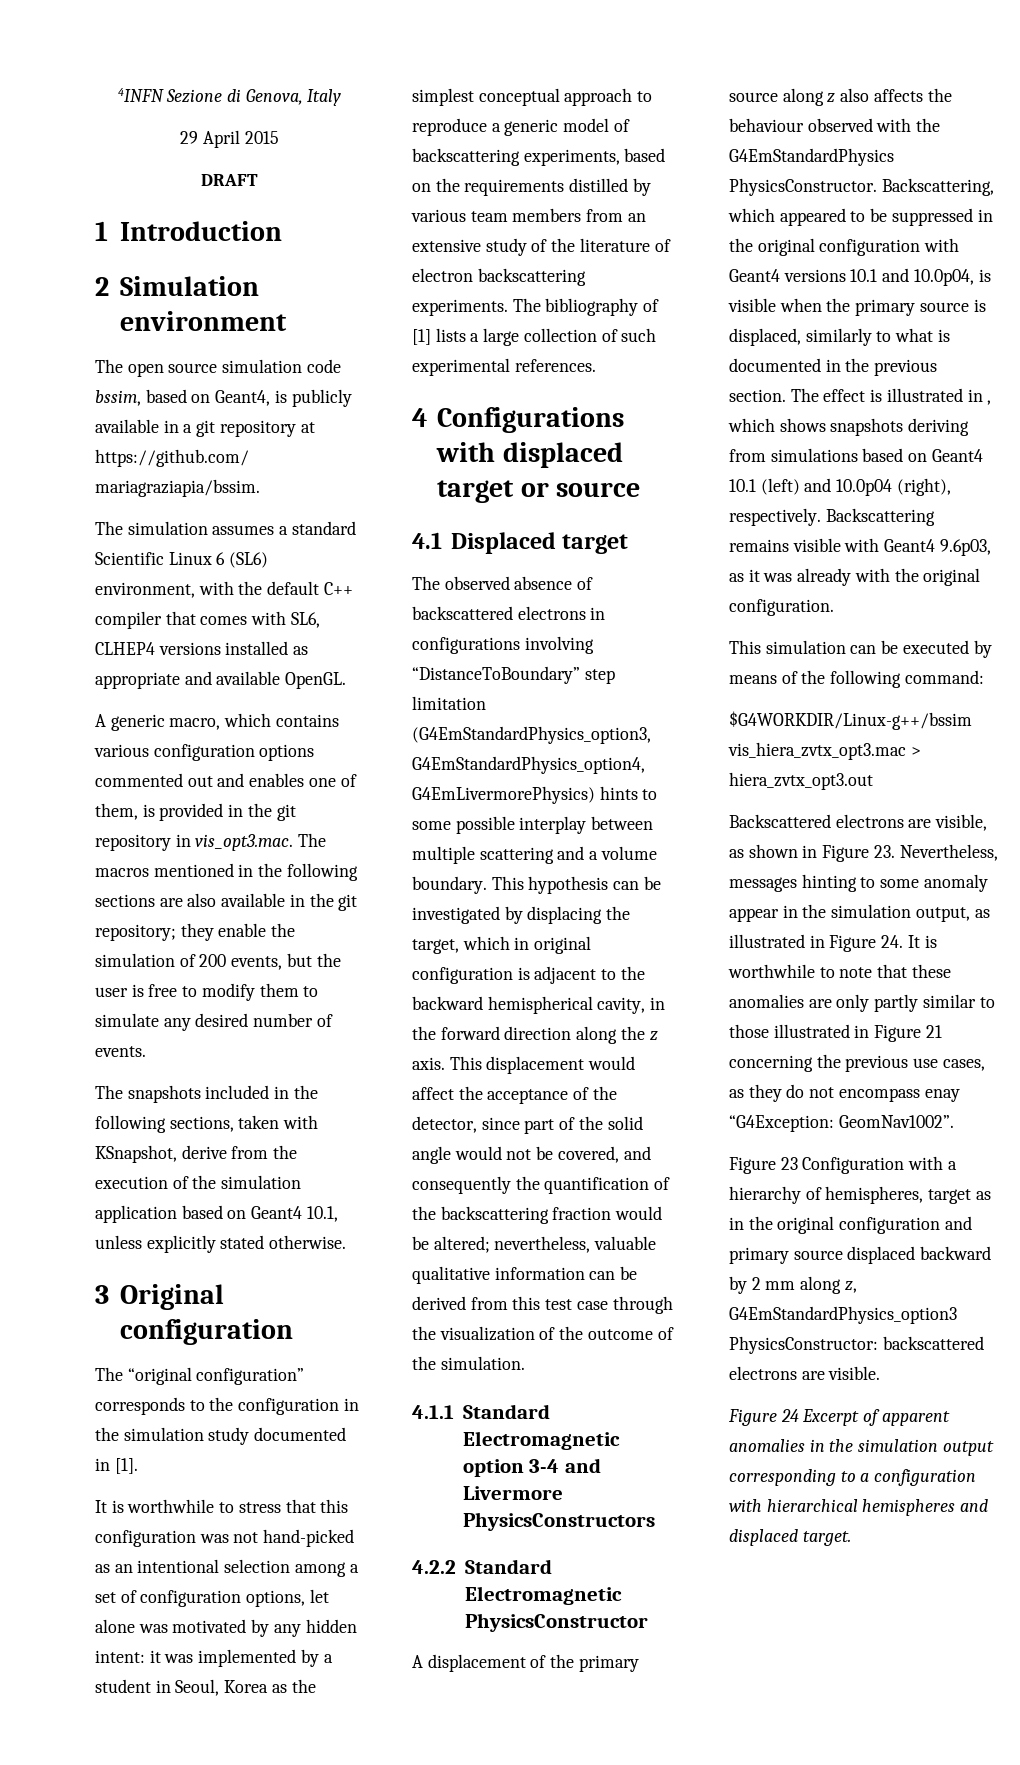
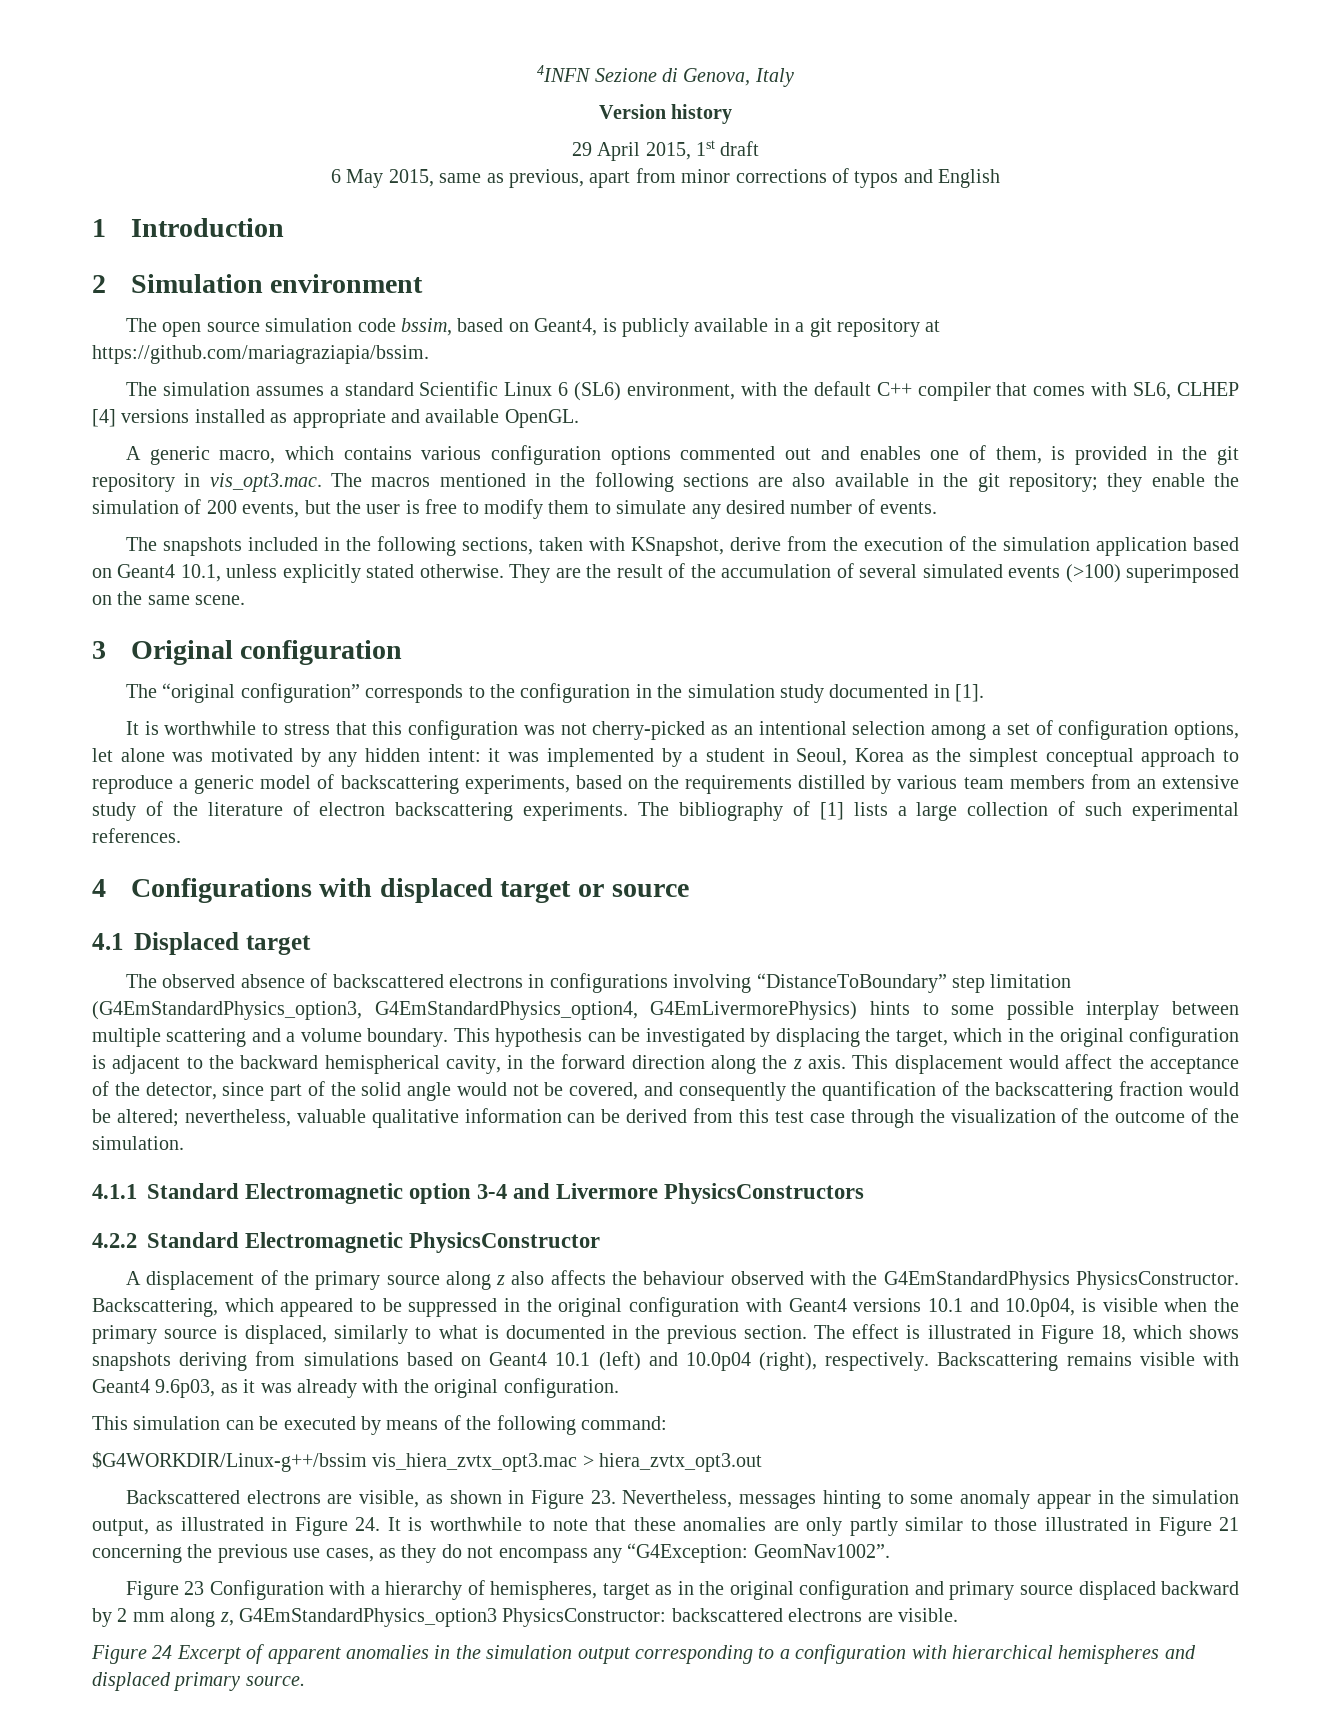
(342, 97) none -> [598,104,733,124] // Version history
[244,131,279,144] [201,174,258,186] 2015 // DRAFT -> [645,140,760,160] [330,168,1001,188] 2015, 1st draft // 6 May 2015, same as previous, apart from minor corrections of typos and English
[95,642,155,655] CLHEP4 -> [1176,382,1239,396] [92,409,116,427] CLHEP [4]
(347, 1242) none -> [509,563,1240,583] [92,591,246,605] They are the result of the accumulation of several simulated events (>100) superimposed on the same scene.
[263,1529,355,1547] hand-picked -> [592,721,706,740] cherry-picked
(530, 943) none -> [1029,1028,1055,1042] the
[987,400,992,405] , -> [1040,1325,1126,1344] Figure 18,
[924,1089,960,1102] enay -> [592,1548,622,1563] any
[802,1531,851,1546] target. -> [173,1672,305,1691] primary source.

